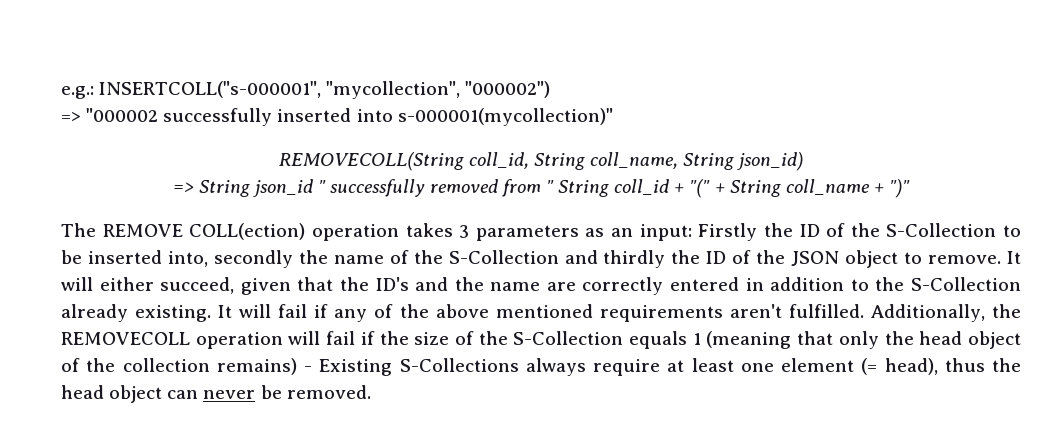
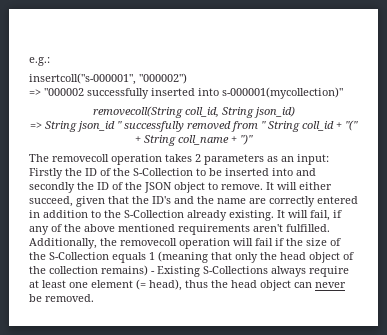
[99,81,461,99] INSERTCOLL("s-000001", "mycollection", -> [29,73,136,85] // insertcoll("s-000001",
[278,152,464,171] REMOVECOLL(String -> [92,106,183,118] removecoll(String
[590,152,735,170] coll_name, String -> (254, 112) none
[102,223,306,240] REMOVE COLL(ection) -> [52,154,109,162] removecoll
[459,225,470,238] 3 -> [195,154,201,162] 2
[167,250,666,268] into, secondly the name of the S-Collection and thirdly -> [272,168,316,176] [29,182,75,193] into and secondly
[278,304,308,318] fail -> [310,210,330,221] fail,
[61,332,190,345] REMOVECOLL -> [120,238,177,246] removecoll

